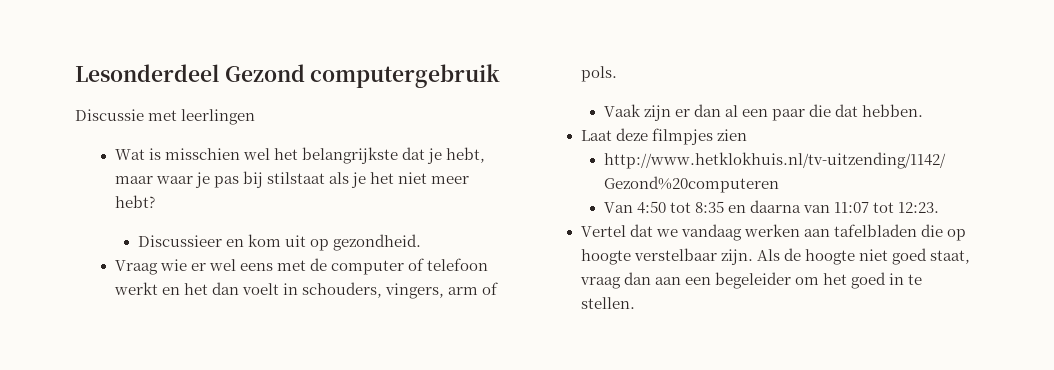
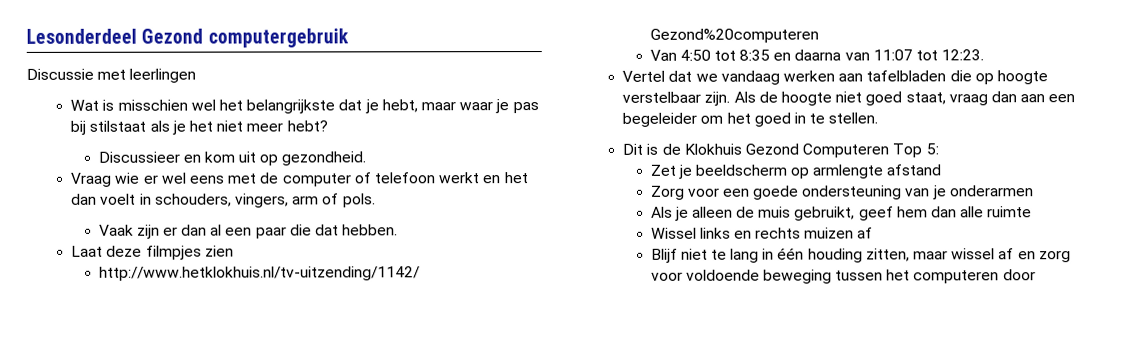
(635, 303) none -> [622,143,939,158] [649,164,942,179] [650,185,1034,200] [650,206,1033,221] [650,227,874,239] [650,247,1071,263] [650,269,1036,284] // Dit is de Klokhuis Gezond Computeren Top 5: // Zet je beeldscherm op armlengte afstand // Zorg voor een goede ondersteuning van je onderarmen // Als je alleen de muis gebruikt, geef hem dan alle ruimte // Wissel links en rechts muizen af // Blijf niet te lang in één houding zitten, maar wissel af en zorg voor voldoende beweging tussen het computeren door

